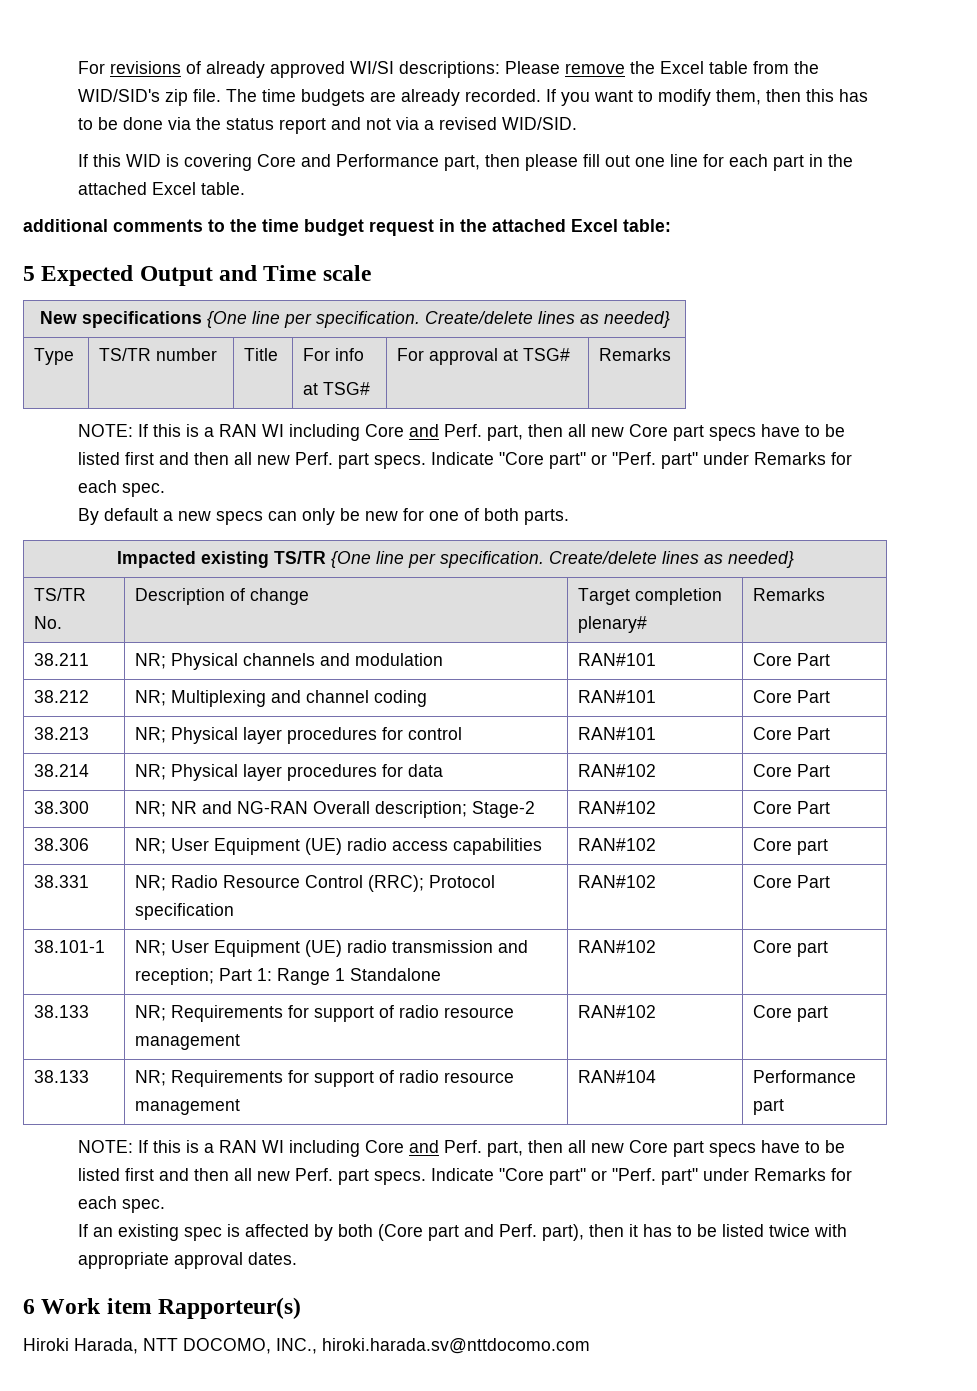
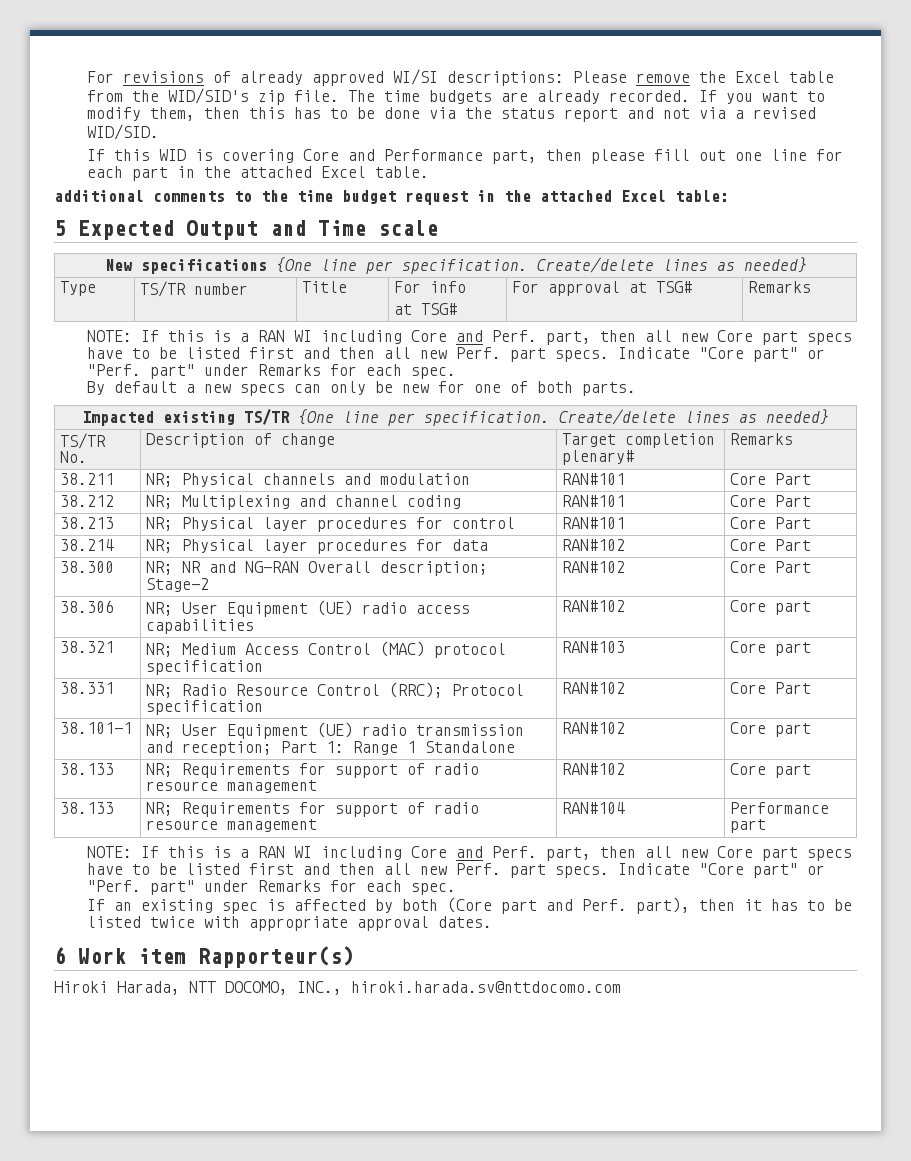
(828, 847) none -> [59,641,114,653] [145,641,506,658] [145,660,263,675] [561,641,625,653] [729,641,811,656] // 38.321 | NR; Medium Access Control (MAC) protocol specification | RAN#103 | Core part

